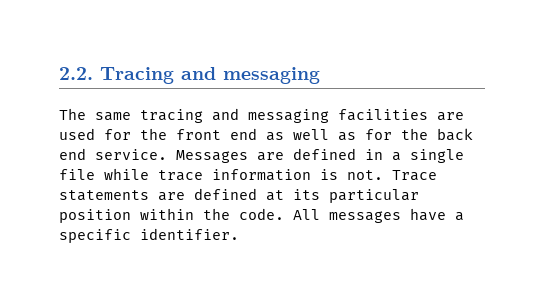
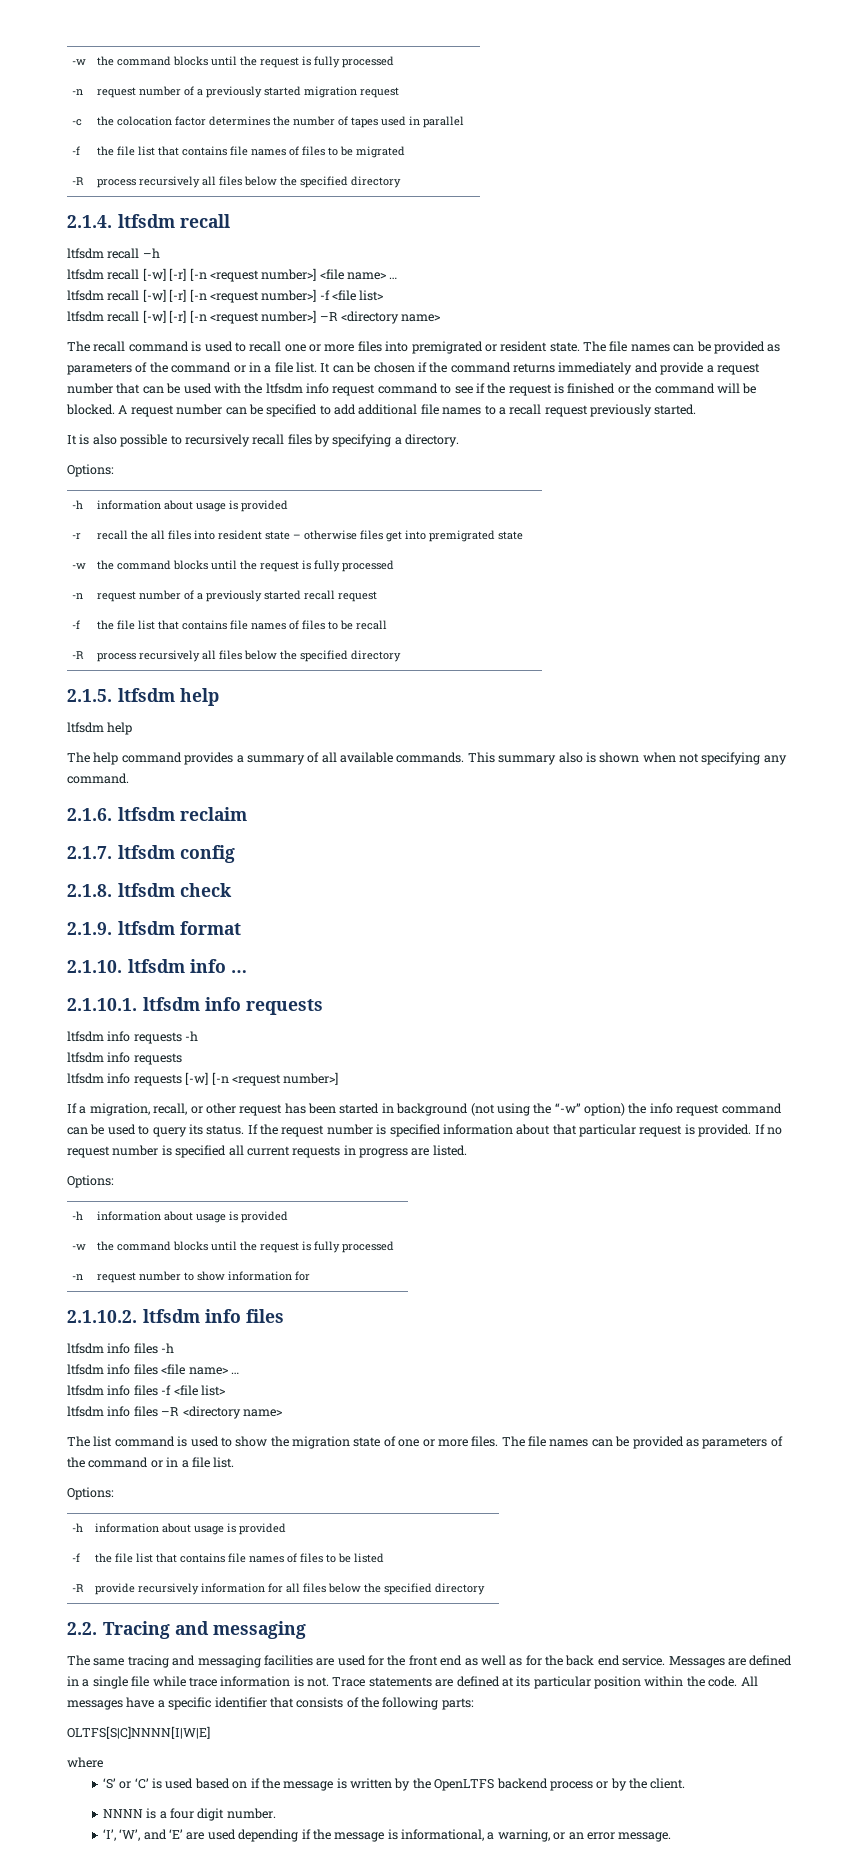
(59, 73) none -> [72,59,87,65] [97,56,395,68] [72,89,84,95] [97,86,400,98] [72,119,83,126] [97,116,465,128] [72,146,81,155] [97,146,406,158] [72,177,85,185] [97,176,402,188] [67,214,231,228] [67,248,160,259] [67,268,398,282] [67,289,384,303] [67,310,441,324] [67,341,781,354] [67,362,760,375] [67,383,757,396] [66,404,697,417] [67,434,460,447] [67,464,114,477] [72,500,84,509] [97,500,289,512] [72,533,82,539] [97,530,524,542] [72,563,87,569] [97,560,395,572] [72,593,84,599] [97,590,378,602] [72,620,81,629] [97,620,388,630] [72,651,85,659] [97,650,402,662] [67,688,220,706] [67,722,133,735] [67,752,787,765] [67,773,129,784] [67,807,248,821] [67,845,236,863] [67,883,233,897] [67,921,242,935] [67,959,248,973] [67,997,324,1015] [67,1031,199,1044] [67,1052,182,1065] [67,1072,339,1086] [67,1103,782,1116] [67,1124,782,1137] [67,1145,467,1158] [67,1175,114,1188] [72,1211,84,1220] [97,1211,289,1223] [72,1244,87,1250] [97,1241,395,1253] [72,1274,84,1280] [97,1271,311,1283] [67,1309,285,1323] [67,1343,175,1354] [67,1364,239,1375] [67,1385,225,1396] [67,1406,282,1419] [67,1436,783,1449] [67,1457,235,1468] [67,1487,114,1500] [72,1523,84,1532] [95,1523,287,1535] [72,1553,81,1562] [95,1553,385,1563] [72,1584,85,1592] [95,1583,486,1595] -w | the command blocks until the request is fully processed // -n | request number of a previously started migration request // -c | the colocation factor determines the number of tapes used in parallel // -f | the file list that contains file names of files to be migrated // -R | process recursively all files below the specified directory // 2.1.4. ltfsdm recall // ltfsdm recall –h // ltfsdm recall [-w] [-r] [-n <request number>] <file name> … // ltfsdm recall [-w] [-r] [-n <request number>] -f <file list> // ltfsdm recall [-w] [-r] [-n <request number>] –R <directory name> // The recall command is used to recall one or more files into premigrated or resident state. The file names can be provided as parameters of the command or in a file list. It can be chosen if the command returns immediately and provide a request number that can be used with the ltfsdm info request command to see if the request is finished or the command will be blocked. A request number can be specified to add additional file names to a recall request previously started. // It is also possible to recursively recall files by specifying a directory. // Options: // -h | information about usage is provided // -r | recall the all files into resident state – otherwise files get into premigrated state // -w | the command blocks until the request is fully processed // -n | request number of a previously started recall request // -f | the file list that contains file names of files to be recall // -R | process recursively all files below the specified directory // 2.1.5. ltfsdm help // ltfsdm help // The help command provides a summary of all available commands. This summary also is shown when not specifying any command. // 2.1.6. ltfsdm reclaim // 2.1.7. ltfsdm config // 2.1.8. ltfsdm check // 2.1.9. ltfsdm format // 2.1.10. ltfsdm info … // 2.1.10.1. ltfsdm info requests // ltfsdm info requests -h // ltfsdm info requests // ltfsdm info requests [-w] [-n <request number>] // If a migration, recall, or other request has been started in background (not using the “-w” option) the info request command can be used to query its status. If the request number is specified information about that particular request is provided. If no request number is specified all current requests in progress are listed. // Options: // -h | information about usage is provided // -w | the command blocks until the request is fully processed // -n | request number to show information for // 2.1.10.2. ltfsdm info files // ltfsdm info files -h // ltfsdm info files <file name> … // ltfsdm info files -f <file list> // ltfsdm info files –R <directory name> // The list command is used to show the migration state of one or more files. The file names can be provided as parameters of the command or in a file list. // Options: // -h | information about usage is provided // -f | the file list that contains file names of files to be listed // -R | provide recursively information for all files below the specified directory //
[140,228,239,240] identifier. -> [214,1697,474,1710] [67,1726,210,1739] [67,1757,103,1768] [102,1778,686,1791] [102,1808,276,1821] [102,1829,672,1842] identifier that consists of the following parts: // OLTFS[S|C]NNNN[I|W|E] // where // ‘S’ or ‘C’ is used based on if the message is written by the OpenLTFS backend process or by the client. // NNNN is a four digit number. // ‘I’, ‘W’, and ‘E’ are used depending if the message is informational, a warning, or an error message.

